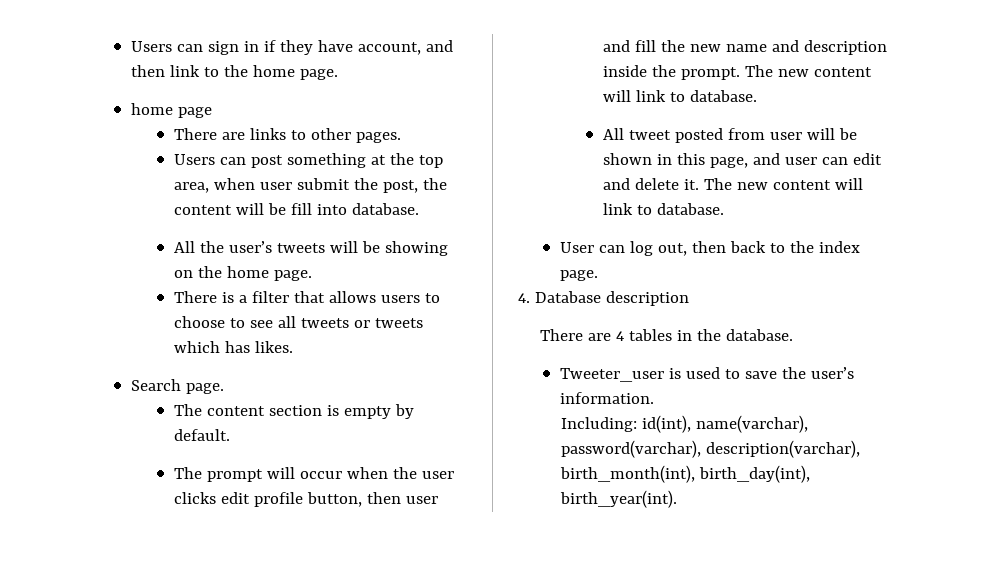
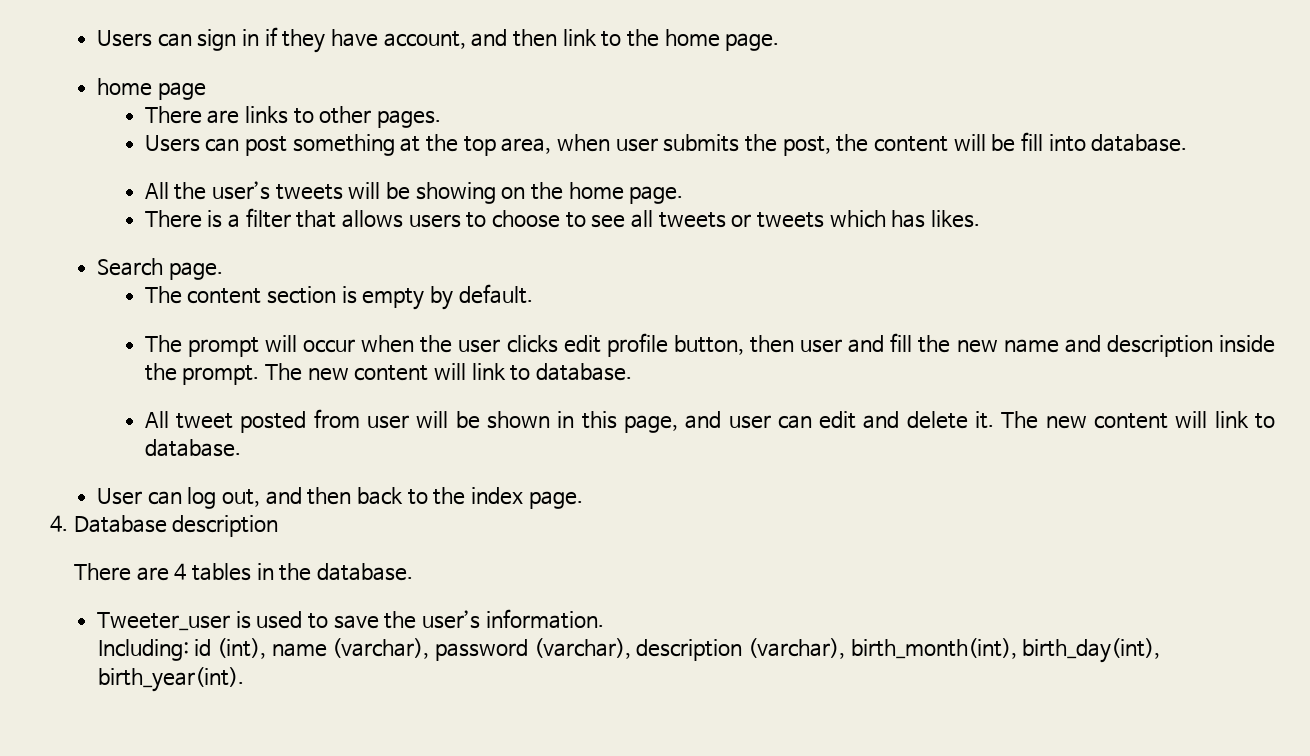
[297,178,351,190] submit -> [663,134,740,152] submits
(687, 249) none -> [265,487,302,505] and
[642,415,809,433] [561,440,861,458] id(int), name(varchar), password(varchar), description(varchar), -> [194,638,845,661] id (int), name (varchar), password (varchar), description (varchar),

